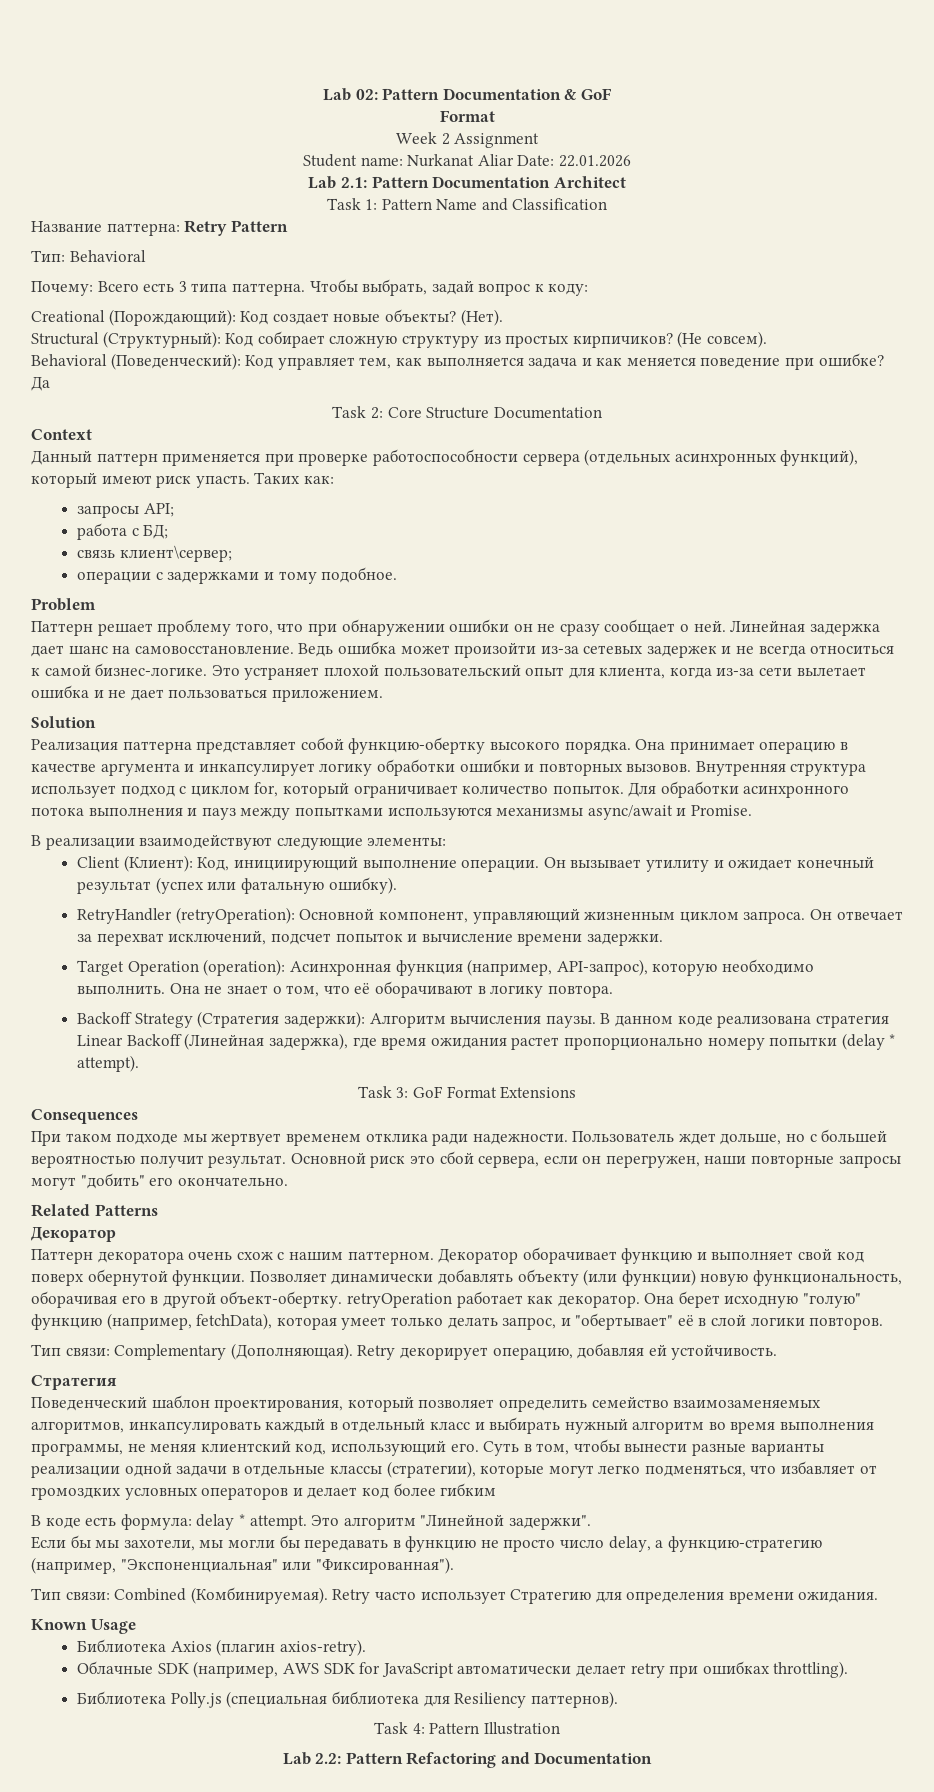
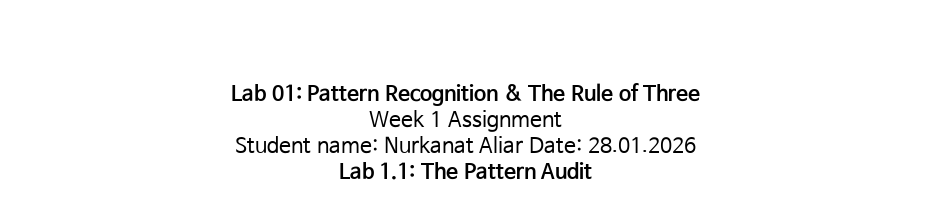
[323,88,612,101] [439,110,495,122] Lab 02: Pattern Documentation & GoF // Format -> [230,83,701,106] Lab 01: Pattern Recognition & The Rule of Three
[441,133,450,145] 2 -> [429,111,442,127] 1
[558,155,631,167] [308,176,626,189] [326,198,608,211] [31,220,288,236] [31,250,146,262] [31,279,589,296] [31,309,503,326] [31,331,767,348] [31,353,884,370] [31,376,50,391] [332,406,602,419] [31,429,92,440] [31,449,859,466] [31,472,334,488] [77,503,174,518] [77,523,169,540] [77,545,232,562] [77,567,398,584] [31,598,96,611] [31,619,880,636] [31,641,895,658] [31,663,866,680] [31,685,383,702] [31,716,96,728] [31,737,848,754] [31,759,867,776] [31,781,850,798] [31,805,752,820] [31,834,447,850] [77,855,874,872] [77,877,397,894] [77,907,903,924] [77,930,663,946] [77,959,814,976] [77,981,613,998] [77,1011,889,1028] [77,1033,896,1050] [77,1055,140,1072] [357,1086,577,1099] [31,1109,138,1124] [31,1129,888,1146] [31,1151,901,1168] [31,1173,288,1190] [31,1204,158,1217] [31,1227,116,1242] [31,1247,864,1264] [31,1269,902,1286] [31,1291,862,1308] [31,1313,884,1330] [31,1343,778,1360] [31,1375,117,1390] [31,1395,822,1412] [31,1417,875,1434] [31,1439,824,1456] [31,1461,877,1478] [31,1483,497,1500] [31,1514,591,1530] [31,1535,822,1552] [31,1557,454,1574] [31,1587,879,1604] [31,1619,136,1634] [77,1639,366,1656] [77,1661,849,1678] [77,1691,618,1708] [374,1722,560,1735] [282,1752,653,1768] 22.01.2026 // Lab 2.1: Pattern Documentation Architect // Task 1: Pattern Name and Classification // Название паттерна: Retry Pattern // Тип: Behavioral // Почему: Всего есть 3 типа паттерна. Чтобы выбрать, задай вопрос к коду: // Creational (Порождающий): Код создает новые объекты? (Нет). // Structural (Структурный): Код собирает сложную структуру из простых кирпичиков? (Не совсем). // Behavioral (Поведенческий): Код управляет тем, как выполняется задача и как меняется поведение при ошибке? Да // Task 2: Core Structure Documentation // Context // Данный паттерн применяется при проверке работоспособности сервера (отдельных асинхронных функций), который имеют риск упасть. Таких как: // запросы API; // работа с БД; // связь клиент\сервер; // операции с задержками и тому подобное. // Problem // Паттерн решает проблему того, что при обнаружении ошибки он не сразу сообщает о ней. Линейная задержка дает шанс на самовосстановление. Ведь ошибка может произойти из-за сетевых задержек и не всегда относиться к самой бизнес-логике. Это устраняет плохой пользовательский опыт для клиента, когда из-за сети вылетает ошибка и не дает пользоваться приложением. // Solution // Реализация паттерна представляет собой функцию-обертку высокого порядка. Она принимает операцию в качестве аргумента и инкапсулирует логику обработки ошибки и повторных вызовов. Внутренняя структура использует подход с циклом for, который ограничивает количество попыток. Для обработки асинхронного потока выполнения и пауз между попытками используются механизмы async/await и Promise. // В реализации взаимодействуют следующие элементы: // Client (Клиент): Код, инициирующий выполнение операции. Он вызывает утилиту и ожидает конечный результат (успех или фатальную ошибку). // RetryHandler (retryOperation): Основной компонент, управляющий жизненным циклом запроса. Он отвечает за перехват исключений, подсчет попыток и вычисление времени задержки. // Target Operation (operation): Асинхронная функция (например, API-запрос), которую необходимо выполнить. Она не знает о том, что её оборачивают в логику повтора. // Backoff Strategy (Стратегия задержки): Алгоритм вычисления паузы. В данном коде реализована стратегия Linear Backoff (Линейная задержка), где время ожидания растет пропорционально номеру попытки (delay * attempt). // Task 3: GoF Format Extensions // Consequences // При таком подходе мы жертвует временем отклика ради надежности. Пользователь ждет дольше, но с большей вероятностью получит результат. Основной риск это сбой сервера, если он перегружен, наши повторные запросы могут "добить" его окончательно. // Related Patterns // Декоратор // Паттерн декоратора очень схож с нашим паттерном. Декоратор оборачивает функцию и выполняет свой код поверх обернутой функции. Позволяет динамически добавлять объекту (или функции) новую функциональность, оборачивая его в другой объект-обертку. retryOperation работает как декоратор. Она берет исходную "голую" функцию (например, fetchData), которая умеет только делать запрос, и "обертывает" её в слой логики повторов. // Тип связи: Complementary (Дополняющая). Retry декорирует операцию, добавляя ей устойчивость. // Стратегия // Поведенческий шаблон проектирования, который позволяет определить семейство взаимозаменяемых алгоритмов, инкапсулировать каждый в отдельный класс и выбирать нужный алгоритм во время выполнения программы, не меняя клиентский код, использующий его. Суть в том, чтобы вынести разные варианты реализации одной задачи в отдельные классы (стратегии), которые могут легко подменяться, что избавляет от громоздких условных операторов и делает код более гибким // В коде есть формула: delay * attempt. Это алгоритм "Линейной задержки". // Если бы мы захотели, мы могли бы передавать в функцию не просто число delay, а функцию-стратегию (например, "Экспоненциальная" или "Фиксированная"). // Тип связи: Combined (Комбинируемая). Retry часто использует Стратегию для определения времени ожидания. // Known Usage // Библиотека Axios (плагин axios-retry). // Облачные SDK (например, AWS SDK for JavaScript автоматически делает retry при ошибках throttling). // Библиотека Polly.js (специальная библиотека для Resiliency паттернов). // Task 4: Pattern Illustration // Lab 2.2: Pattern Refactoring and Documentation -> [587,137,696,153] [338,162,593,180] 28.01.2026 // Lab 1.1: The Pattern Audit

